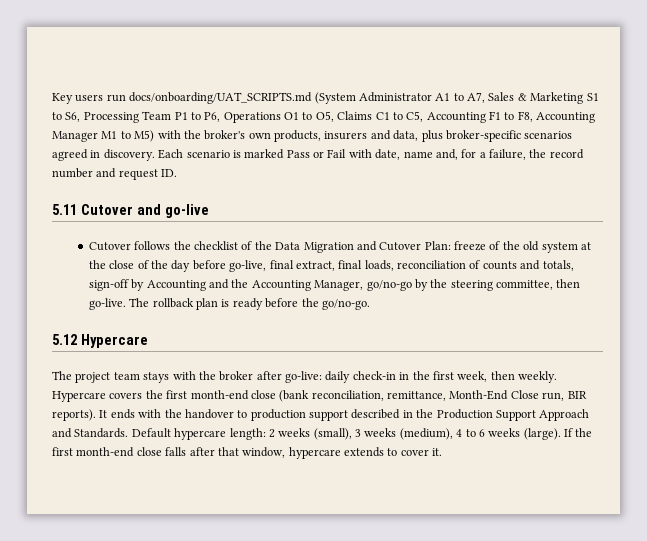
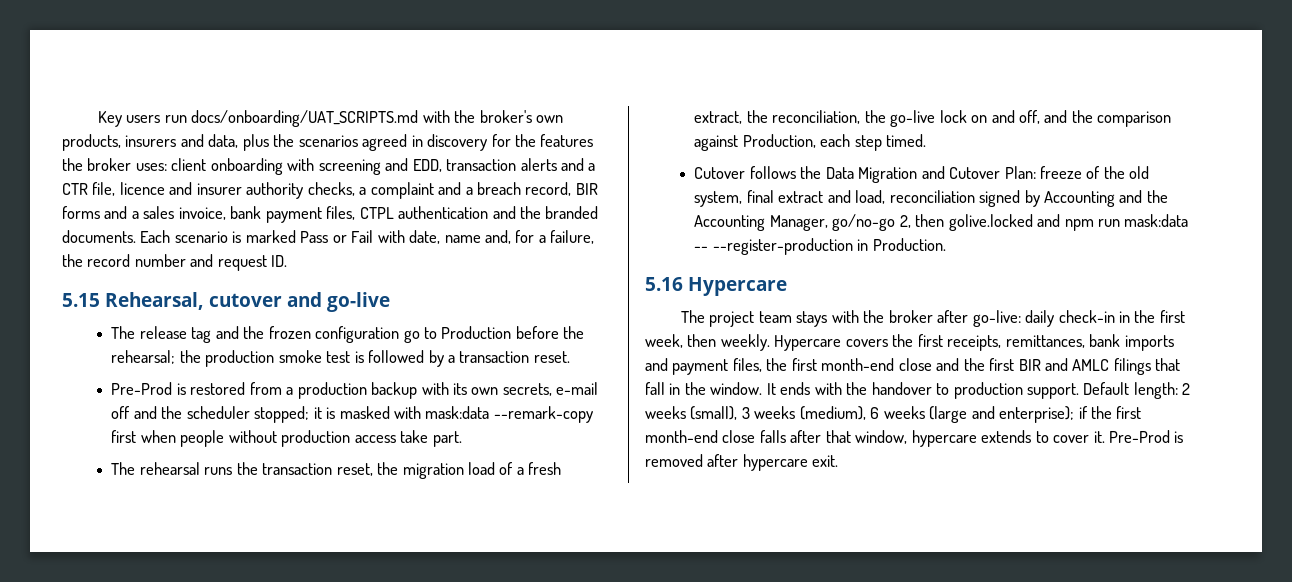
[314,92,599,104] [52,111,596,123] [52,130,155,142] (System Administrator A1 to A7, Sales & Marketing S1 to S6, Processing Team P1 to P6, Operations O1 to O5, Claims C1 to C5, Accounting F1 to F8, Accounting Manager M1 to M5) -> (419, 118) none
[445,130,521,142] broker-specific -> [273,134,295,147] the
[103,149,155,161] discovery. -> [427,134,594,151] [62,158,596,175] [62,182,598,199] [62,206,599,223] [62,230,136,243] discovery for the features the broker uses: client onboarding with screening and EDD, transaction alerts and a CTR file, licence and insurer authority checks, a complaint and a breach record, BIR forms and a sales invoice, bank payment files, CTPL authentication and the branded documents.
[52,204,133,215] 5.11 Cutover -> [62,292,282,310] 5.15 Rehearsal, cutover
(209, 211) none -> [111,326,585,343] [111,350,570,367] [111,382,599,399] [111,406,593,423] [111,430,462,447] [111,462,562,479] [694,110,1172,127] [694,134,927,151] // The release tag and the frozen configuration go to Production before the rehearsal; the production smoke test is followed by a transaction reset. // Pre-Prod is restored from a production backup with its own secrets, e-mail off and the scheduler stopped; it is masked with mask:data --remark-copy first when people without production access take part. // The rehearsal runs the transaction reset, the migration load of a fresh extract, the reconciliation, the go-live lock on and off, and the comparison against Production, each step timed.
[194,241,272,250] checklist of the -> (822, 172) none
[541,242,591,253] [88,260,574,272] [88,279,129,291] system at the close of the day before go-live, final extract, final loads, reconciliation of counts and totals, sign-off -> [694,190,1021,207] system, final extract and load, reconciliation signed
[414,279,581,291] [88,298,370,310] [52,334,77,345] by the steering committee, then go-live. The rollback plan is ready before the go/no-go. // 5.12 -> [899,214,1189,231] [694,238,946,255] [645,277,683,291] 2, then golive.locked and npm run mask:data -- --register-production in Production. // 5.16
[190,390,587,402] [52,409,96,421] month-end close (bank reconciliation, remittance, Month-End Close run, BIR reports). -> [947,334,1174,351] [645,358,1181,375] [645,382,763,395] receipts, remittances, bank imports and payment files, the first month-end close and the first BIR and AMLC filings that fall in the window.
[309,409,590,421] [52,428,227,440] support described in the Production Support Approach and Standards. Default hypercare -> [1027,382,1130,399] support. Default
[456,428,573,440] 4 to 6 weeks (large). If -> [870,406,1088,423] 6 weeks (large and enterprise); if
(443, 452) none -> [1109,430,1184,443] [645,454,839,471] Pre-Prod is removed after hypercare exit.

